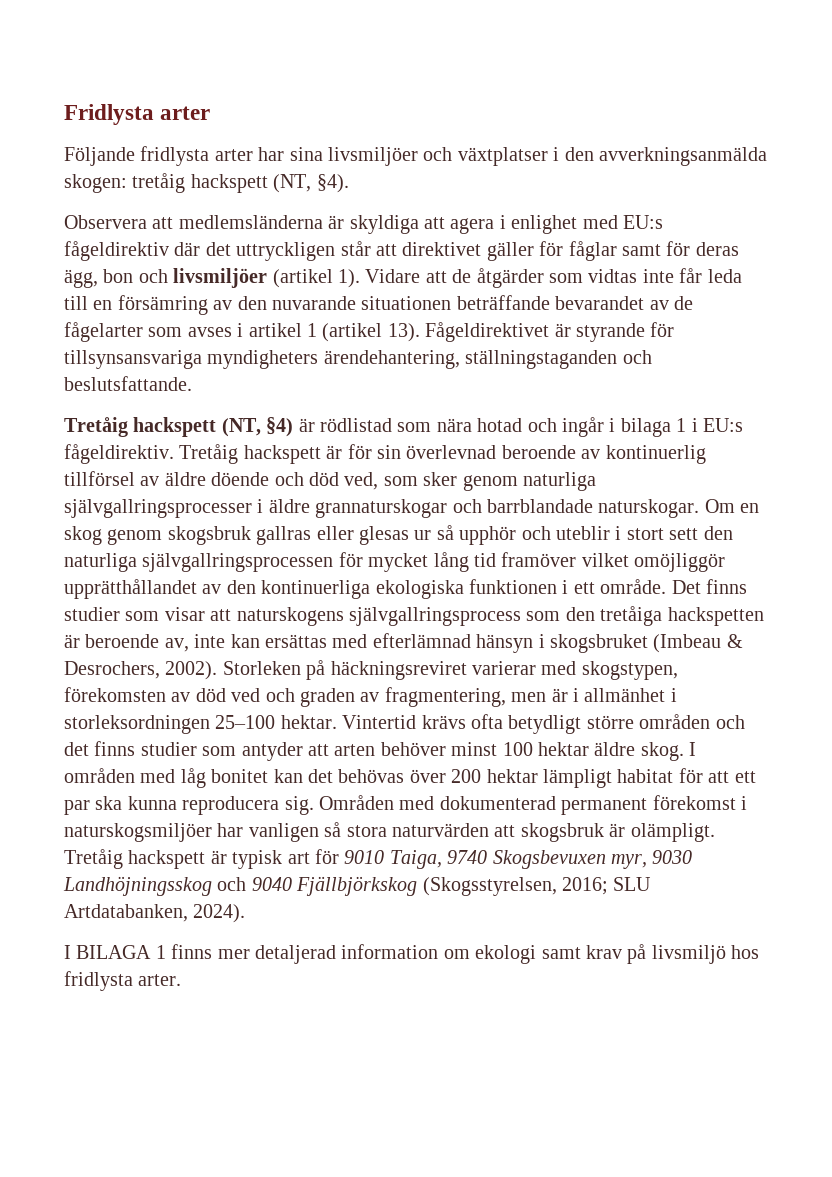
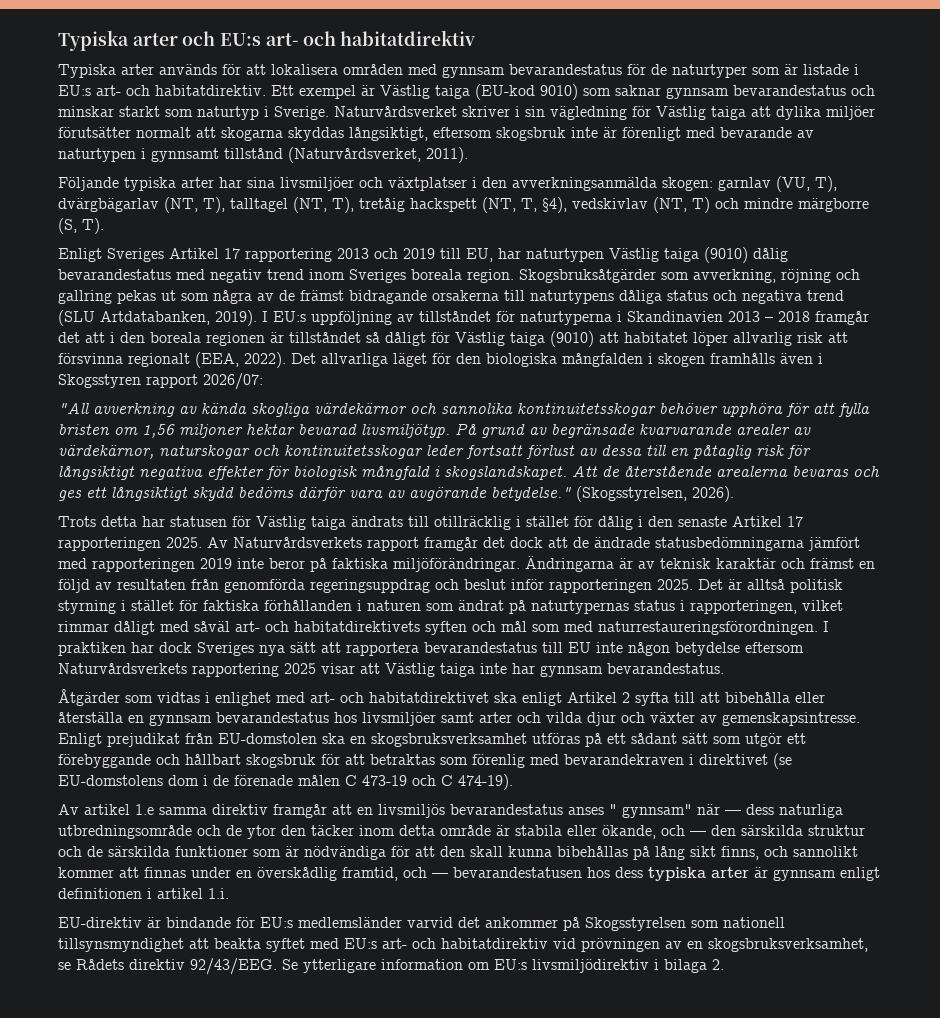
[64,104,211,125] Fridlysta arter -> [58,30,476,51] [58,64,859,78] [58,84,875,100] [58,106,875,120] [58,127,814,141] [58,147,468,163] Typiska arter och EU:s art- och habitatdirektiv // Typiska arter används för att lokalisera områden med gynnsam bevarandestatus för de naturtyper som är listade i EU:s art- och habitatdirektiv. Ett exempel är Västlig taiga (EU-kod 9010) som saknar gynnsam bevarandestatus och minskar starkt som naturtyp i Sverige. Naturvårdsverket skriver i sin vägledning för Västlig taiga att dylika miljöer förutsätter normalt att skogarna skyddas långsiktigt, eftersom skogsbruk inte är förenligt med bevarande av naturtypen i gynnsamt tillstånd (Naturvårdsverket, 2011).
[140,146,210,166] fridlysta -> [124,177,176,191] typiska
[132,173,349,193] [64,215,663,234] [64,241,739,261] [64,268,742,288] [64,295,693,315] [64,322,675,342] [64,350,652,369] [64,376,192,391] [64,417,743,437] [64,444,706,464] [64,471,596,491] [64,499,760,518] [64,525,733,545] [64,552,726,572] [64,579,747,599] [64,606,764,626] [64,633,743,653] [64,660,678,680] [64,687,677,707] [64,714,745,734] [64,741,697,761] [64,768,756,788] [64,795,747,815] [64,822,715,842] [64,849,693,869] [63,876,652,896] [64,904,246,923] [64,944,760,964] [64,971,182,991] tretåig hackspett (NT, §4). // Observera att medlemsländerna är skyldiga att agera i enlighet med EU:s fågeldirektiv där det uttryckligen står att direktivet gäller för fåglar samt för deras ägg, bon och livsmiljöer (artikel 1). Vidare att de åtgärder som vidtas inte får leda till en försämring av den nuvarande situationen beträffande bevarandet av de fågelarter som avses i artikel 1 (artikel 13). Fågeldirektivet är styrande för tillsynsansvariga myndigheters ärendehantering, ställningstaganden och beslutsfattande. // Tretåig hackspett (NT, §4) är rödlistad som nära hotad och ingår i bilaga 1 i EU:s fågeldirektiv. Tretåig hackspett är för sin överlevnad beroende av kontinuerlig tillförsel av äldre döende och död ved, som sker genom naturliga självgallringsprocesser i äldre grannaturskogar och barrblandade naturskogar. Om en skog genom skogsbruk gallras eller glesas ur så upphör och uteblir i stort sett den naturliga självgallringsprocessen för mycket lång tid framöver vilket omöjliggör upprätthållandet av den kontinuerliga ekologiska funktionen i ett område. Det finns studier som visar att naturskogens självgallringsprocess som den tretåiga hackspetten är beroende av, inte kan ersättas med efterlämnad hänsyn i skogsbruket (Imbeau & Desrochers, 2002). Storleken på häckningsreviret varierar med skogstypen, förekomsten av död ved och graden av fragmentering, men är i allmänhet i storleksordningen 25–100 hektar. Vintertid krävs ofta betydligt större områden och det finns studier som antyder att arten behöver minst 100 hektar äldre skog. I områden med låg bonitet kan det behövas över 200 hektar lämpligt habitat för att ett par ska kunna reproducera sig. Områden med dokumenterad permanent förekomst i naturskogsmiljöer har vanligen så stora naturvärden att skogsbruk är olämpligt. Tretåig hackspett är typisk art för 9010 Taiga, 9740 Skogsbevuxen myr, 9030 Landhöjningsskog och 9040 Fjällbjörkskog (Skogsstyrelsen, 2016; SLU Artdatabanken, 2024). // I BILAGA 1 finns mer detaljerad information om ekologi samt krav på livsmiljö hos fridlysta arter. -> [718,176,837,192] [58,197,869,213] [58,218,104,234] [58,247,788,263] [58,269,860,283] [58,290,844,304] [58,310,869,326] [58,331,848,347] [58,352,823,368] [58,373,263,390] [58,403,870,417] [58,423,811,438] [58,445,811,459] [58,466,880,480] [58,486,734,502] [58,516,803,530] [58,537,860,551] [58,556,875,572] [58,579,843,593] [58,600,843,614] [58,621,829,635] [58,642,804,656] [58,663,724,677] [58,689,825,706] [58,712,860,726] [58,733,806,747] [58,753,792,769] [58,774,513,790] [58,804,843,818] [58,825,865,839] [58,846,858,860] [58,867,880,881] [58,888,229,899] [58,917,785,931] [58,938,868,952] [58,958,724,975] garnlav (VU, T), dvärgbägarlav (NT, T), talltagel (NT, T), tretåig hackspett (NT, T, §4), vedskivlav (NT, T) och mindre märgborre (S, T). // Enligt Sveriges Artikel 17 rapportering 2013 och 2019 till EU, har naturtypen Västlig taiga (9010) dålig bevarandestatus med negativ trend inom Sveriges boreala region. Skogsbruksåtgärder som avverkning, röjning och gallring pekas ut som några av de främst bidragande orsakerna till naturtypens dåliga status och negativa trend (SLU Artdatabanken, 2019). I EU:s uppföljning av tillståndet för naturtyperna i Skandinavien 2013 – 2018 framgår det att i den boreala regionen är tillståndet så dåligt för Västlig taiga (9010) att habitatet löper allvarlig risk att försvinna regionalt (EEA, 2022). Det allvarliga läget för den biologiska mångfalden i skogen framhålls även i Skogsstyren rapport 2026/07: // "All avverkning av kända skogliga värdekärnor och sannolika kontinuitetsskogar behöver upphöra för att fylla bristen om 1,56 miljoner hektar bevarad livsmiljötyp. På grund av begränsade kvarvarande arealer av värdekärnor, naturskogar och kontinuitetsskogar leder fortsatt förlust av dessa till en påtaglig risk för långsiktigt negativa effekter för biologisk mångfald i skogslandskapet. Att de återstående arealerna bevaras och ges ett långsiktigt skydd bedöms därför vara av avgörande betydelse." (Skogsstyrelsen, 2026). // Trots detta har statusen för Västlig taiga ändrats till otillräcklig i stället för dålig i den senaste Artikel 17 rapporteringen 2025. Av Naturvårdsverkets rapport framgår det dock att de ändrade statusbedömningarna jämfört med rapporteringen 2019 inte beror på faktiska miljöförändringar. Ändringarna är av teknisk karaktär och främst en följd av resultaten från genomförda regeringsuppdrag och beslut inför rapporteringen 2025. Det är alltså politisk styrning i stället för faktiska förhållanden i naturen som ändrat på naturtypernas status i rapporteringen, vilket rimmar dåligt med såväl art- och habitatdirektivets syften och mål som med naturrestaureringsförordningen. I praktiken har dock Sveriges nya sätt att rapportera bevarandestatus till EU inte någon betydelse eftersom Naturvårdsverkets rapportering 2025 visar att Västlig taiga inte har gynnsam bevarandestatus. // Åtgärder som vidtas i enlighet med art- och habitatdirektivet ska enligt Artikel 2 syfta till att bibehålla eller återställa en gynnsam bevarandestatus hos livsmiljöer samt arter och vilda djur och växter av gemenskapsintresse. Enligt prejudikat från EU-domstolen ska en skogsbruksverksamhet utföras på ett sådant sätt som utgör ett förebyggande och hållbart skogsbruk för att betraktas som förenlig med bevarandekraven i direktivet (se EU-domstolens dom i de förenade målen C 473-19 och C 474-19). // Av artikel 1.e samma direktiv framgår att en livsmiljös bevarandestatus anses " gynnsam" när — dess naturliga utbredningsområde och de ytor den täcker inom detta område är stabila eller ökande, och — den särskilda struktur och de särskilda funktioner som är nödvändiga för att den skall kunna bibehållas på lång sikt finns, och sannolikt kommer att finnas under en överskådlig framtid, och — bevarandestatusen hos dess typiska arter är gynnsam enligt definitionen i artikel 1.i. // EU-direktiv är bindande för EU:s medlemsländer varvid det ankommer på Skogsstyrelsen som nationell tillsynsmyndighet att beakta syftet med EU:s art- och habitatdirektiv vid prövningen av en skogsbruksverksamhet, se Rådets direktiv 92/43/EEG. Se ytterligare information om EU:s livsmiljödirektiv i bilaga 2.

